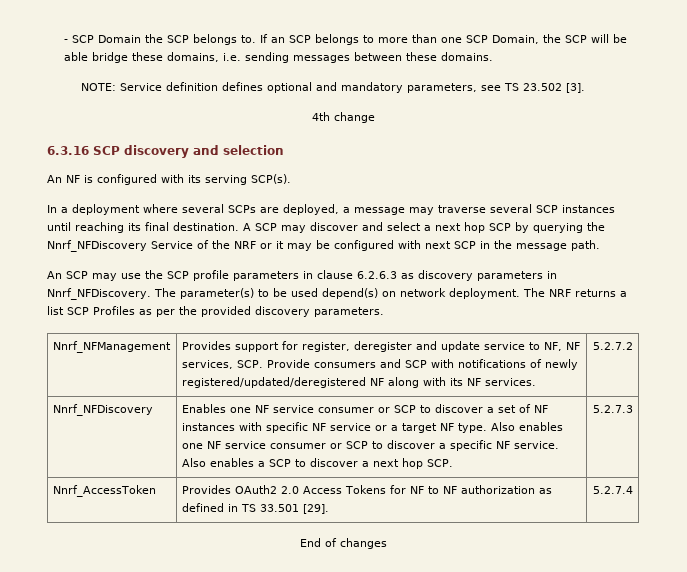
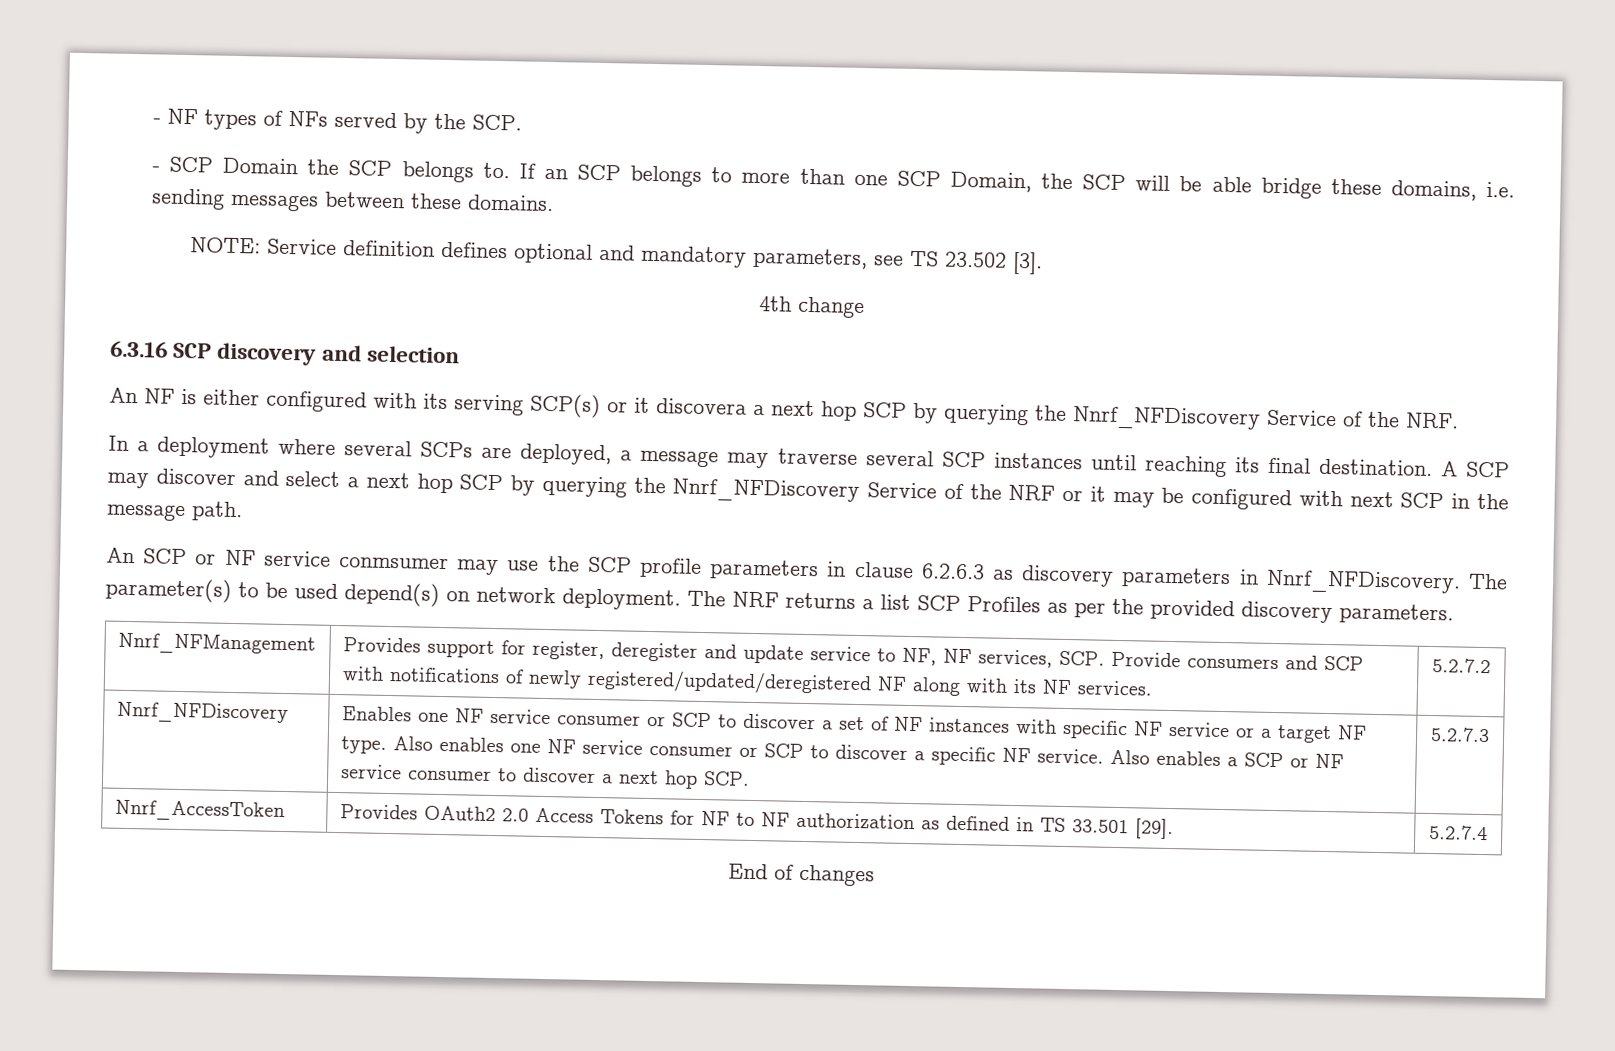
[64,39,69,43] - -> [152,108,522,134] [151,166,160,172] - NF types of NFs served by the SCP. // -
(93, 179) none -> [203,389,260,406] either
[251,174,291,184] SCP(s). -> [530,393,1459,431] SCP(s) or it discovera a next hop SCP by querying the Nnrf_NFDiscovery Service of the NRF.
(88, 275) none -> [195,549,449,570] or NF service conmsumer
(291, 463) none -> [1289,753,1344,769] [340,764,492,781] or NF service consumer

